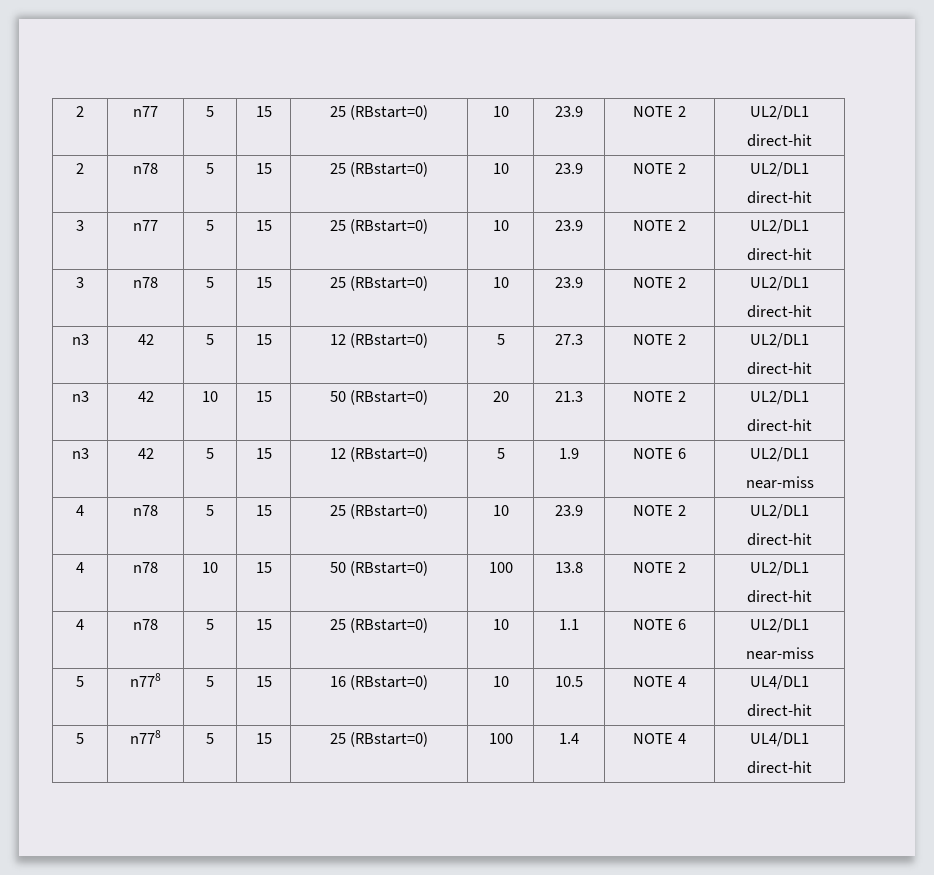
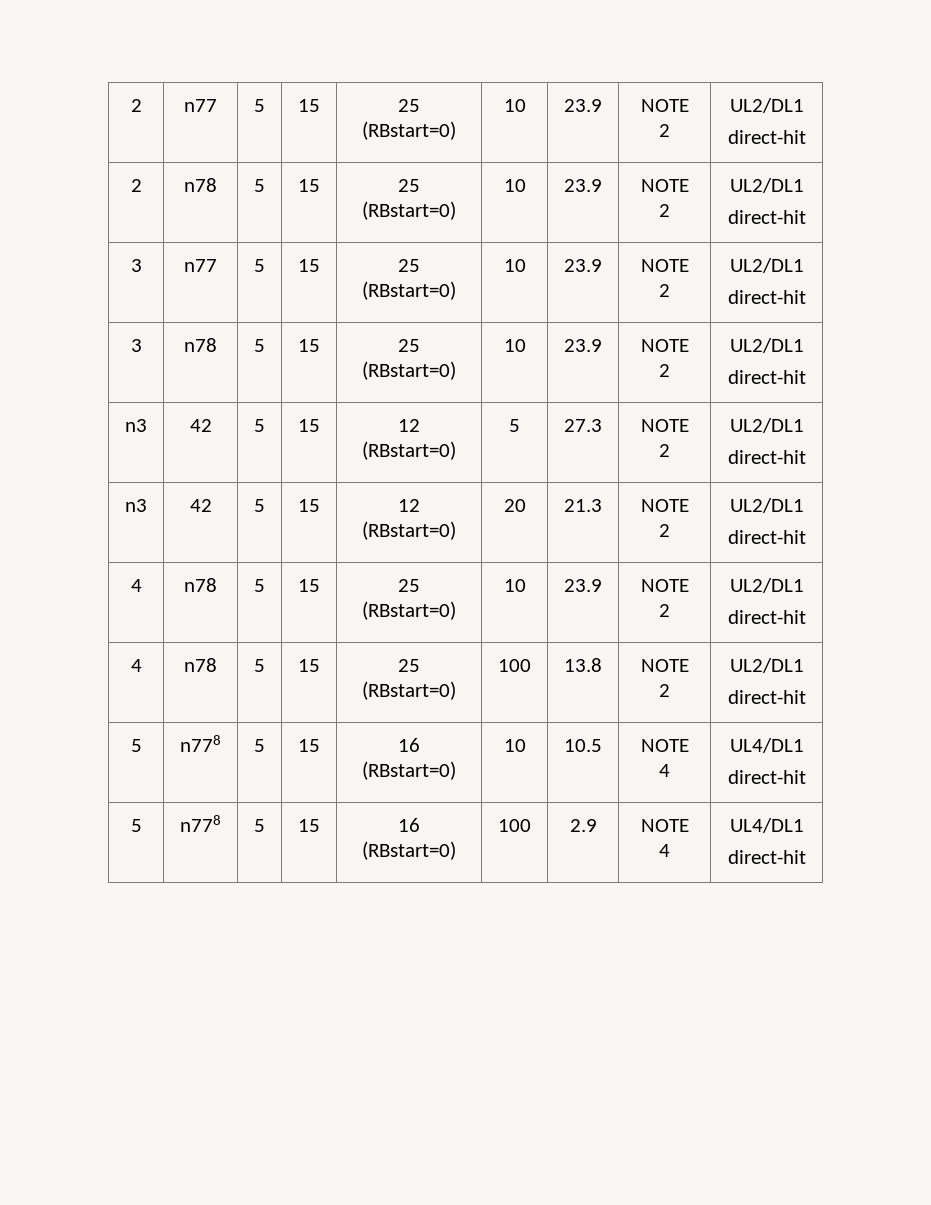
[202,391,218,402] [255,391,272,402] [329,391,346,402] 10 | 15 | 50 -> [254,499,265,512] [298,499,320,512] [398,499,420,512] 5 | 15 | 12
[71,448,89,459] [137,448,154,459] [206,448,214,459] [255,448,272,459] [329,447,429,462] [496,448,505,459] [559,448,579,459] [633,448,686,459] [750,447,809,462] [745,476,814,489] // n3 | 42 | 5 | 15 | 12 (RBstart=0) | 5 | 1.9 | NOTE 6 | UL2/DL1 // near-miss -> (806, 537) none
[202,562,218,573] [255,562,272,573] [329,562,346,573] 10 | 15 | 50 -> [254,659,265,672] [298,659,320,672] [398,659,420,672] 5 | 15 | 25
[76,619,84,630] [133,619,158,630] [206,619,214,630] [255,619,272,630] [329,618,429,633] [492,619,509,630] [559,619,579,630] [633,619,686,630] [750,618,809,633] [745,647,814,660] // 4 | n78 | 5 | 15 | 25 (RBstart=0) | 10 | 1.1 | NOTE 6 | UL2/DL1 // near-miss -> (806, 697) none
[329,732,429,747] [488,733,513,744] [559,733,579,744] 25 (RBstart=0) | 100 | 1.4 -> [398,818,420,832] [362,841,456,860] [498,819,531,832] [569,819,597,832] 16 (RBstart=0) | 100 | 2.9

